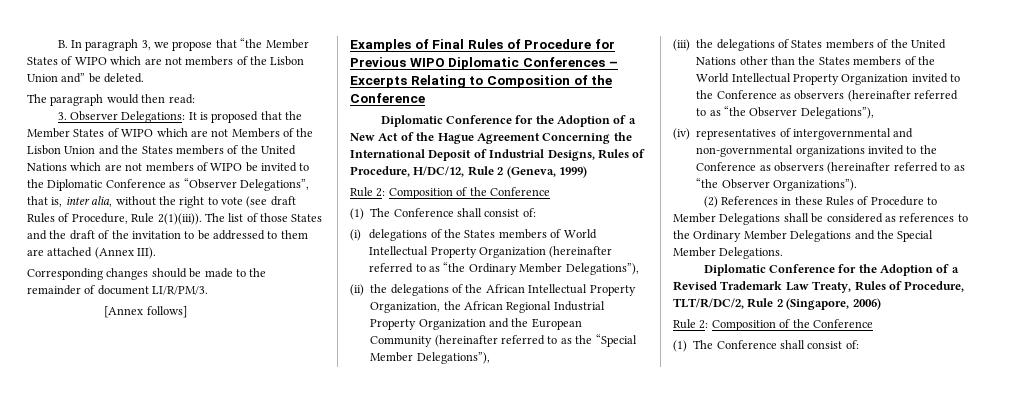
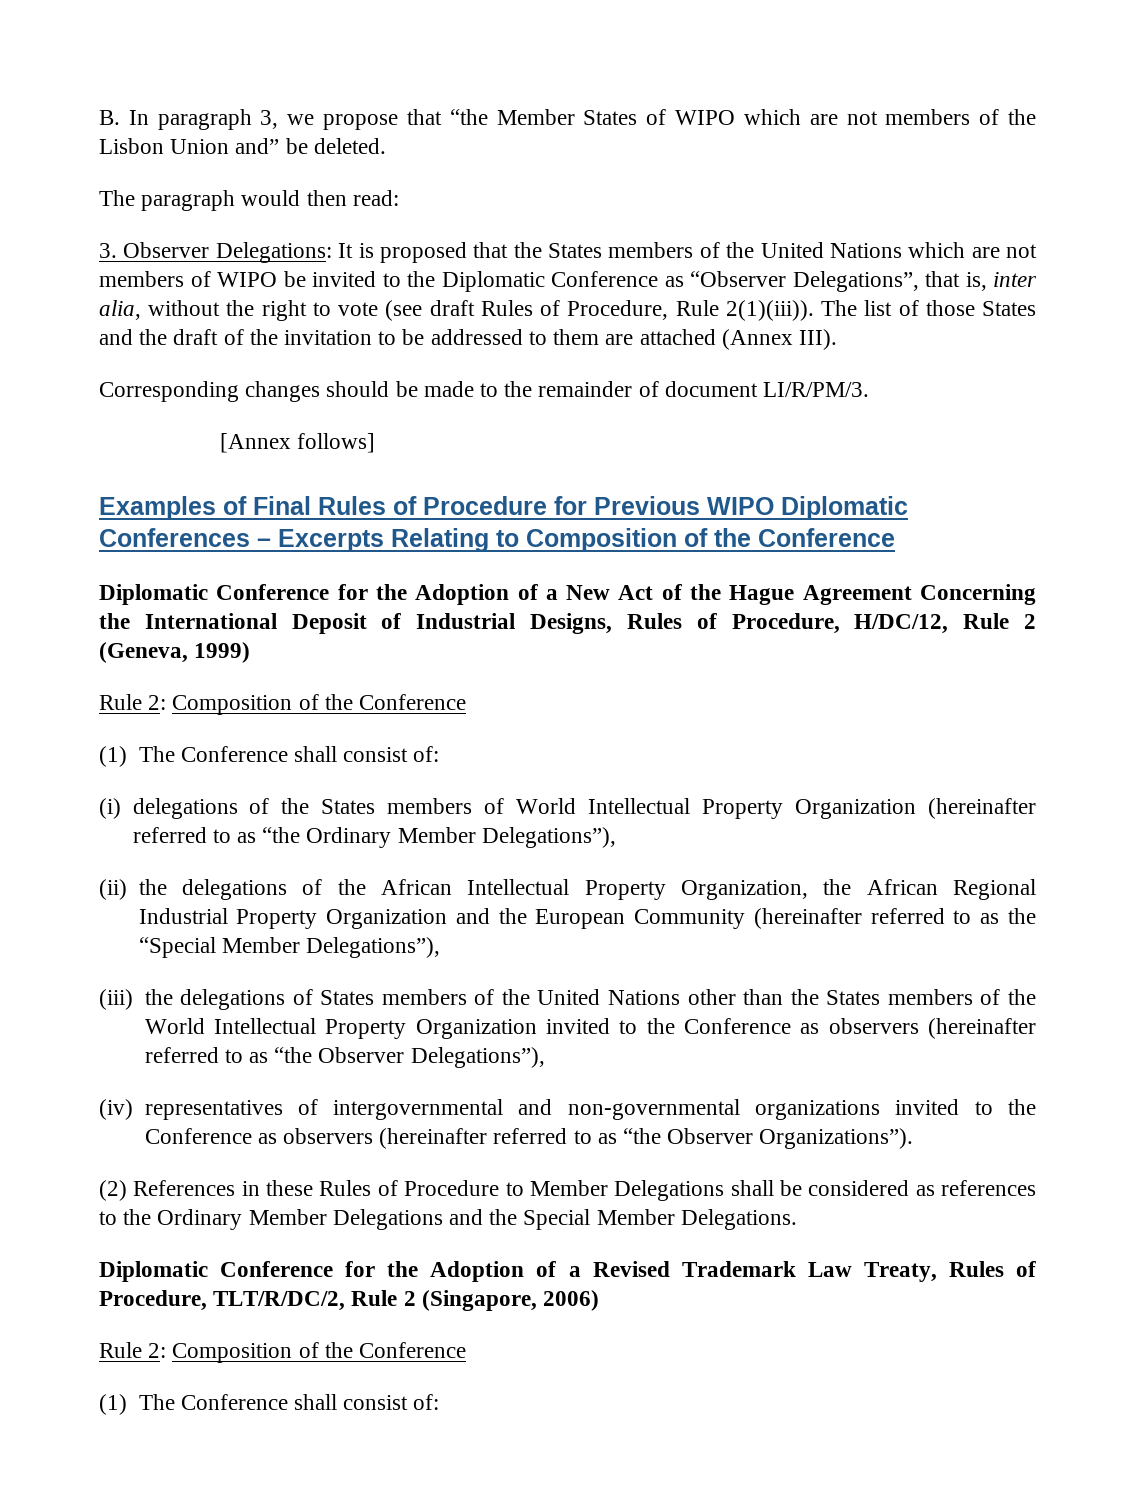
[27,128,314,138] [27,145,139,155] Member States of WIPO which are not Members of the Lisbon Union and the -> (542, 250) none

